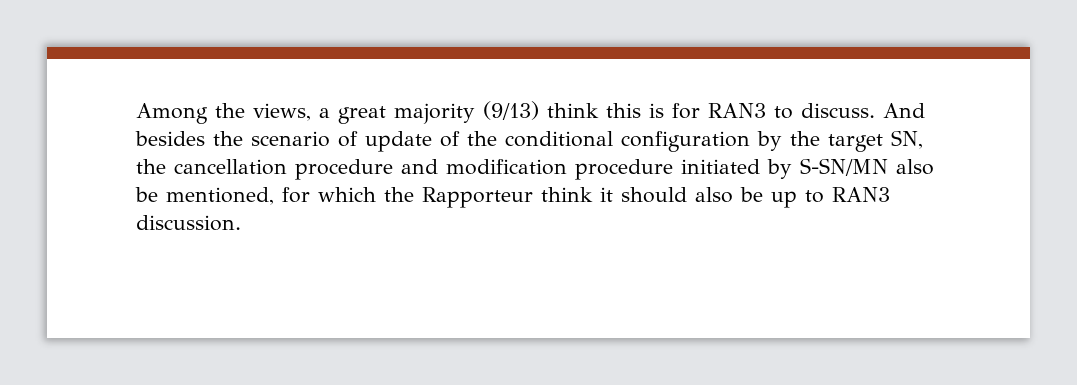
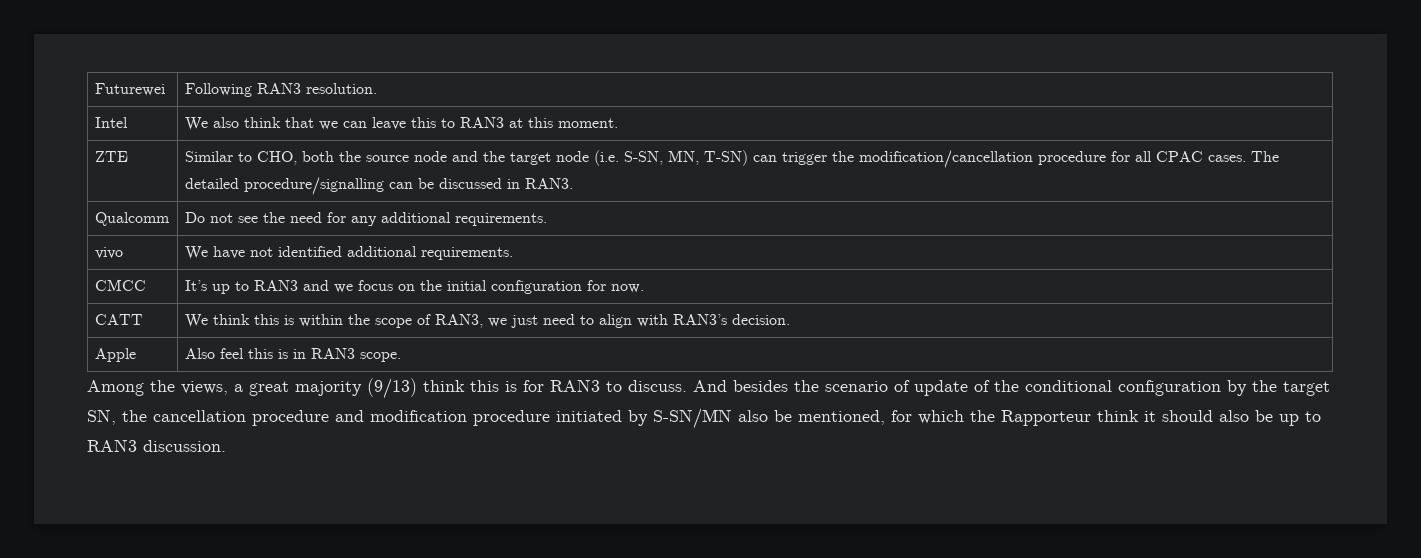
(136, 113) none -> [94,83,165,96] [184,83,377,97] [94,117,128,128] [184,117,618,131] [94,151,128,162] [184,150,1279,168] [184,177,573,195] [94,212,170,226] [184,212,547,226] [94,247,123,259] [184,246,513,260] [94,279,146,291] [184,280,644,294] [94,314,143,325] [184,314,790,328] [94,348,136,362] [184,348,401,362] Futurewei | Following RAN3 resolution. // Intel | We also think that we can leave this to RAN3 at this moment. // ZTE | Similar to CHO, both the source node and the target node (i.e. S-SN, MN, T-SN) can trigger the modification/cancellation procedure for all CPAC cases. The detailed procedure/signalling can be discussed in RAN3. // Qualcomm | Do not see the need for any additional requirements. // vivo | We have not identified additional requirements. // CMCC | It’s up to RAN3 and we focus on the initial configuration for now. // CATT | We think this is within the scope of RAN3, we just need to align with RAN3’s decision. // Apple | Also feel this is in RAN3 scope. //

